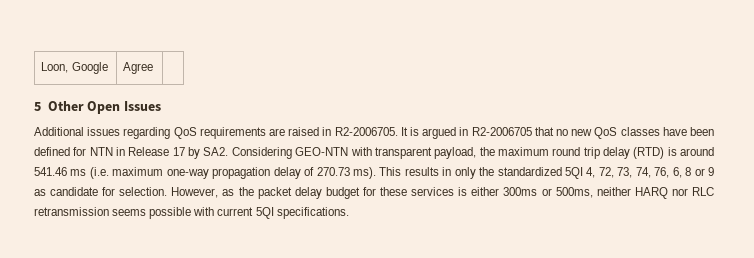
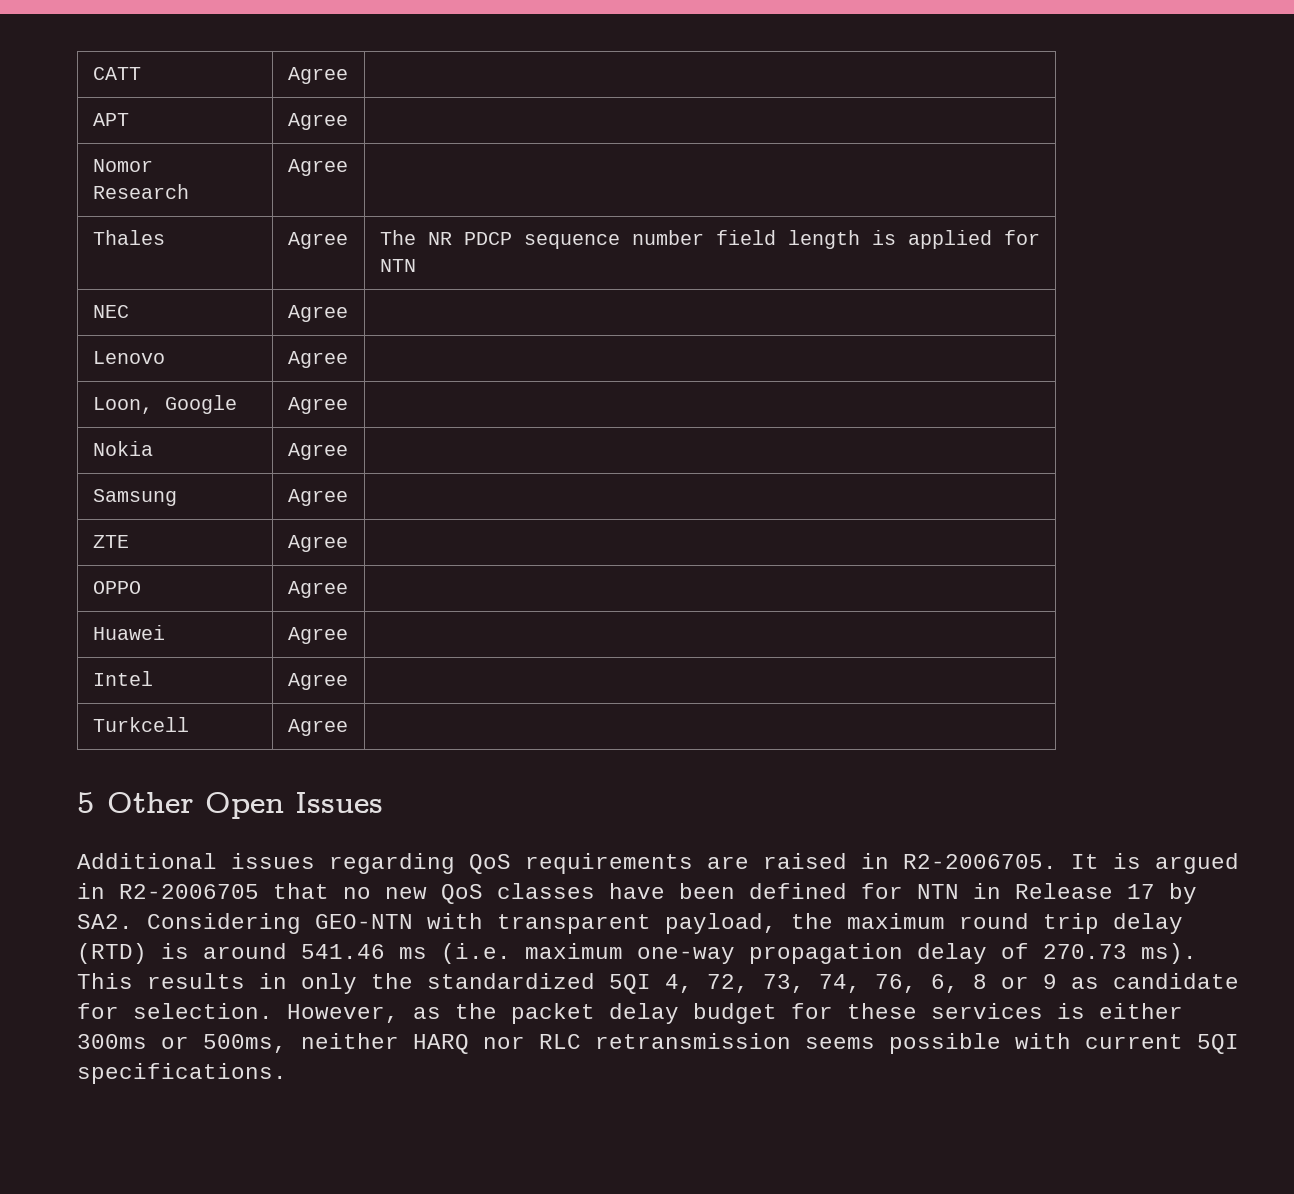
[41,62,108,74] Loon, Google -> [92,67,141,80] [287,67,348,84] [92,113,129,126] [287,113,348,130] [92,159,153,172] [92,184,189,199] [287,159,348,176] [92,230,165,245] [287,232,348,249] [379,230,1040,249] [379,259,416,272] [92,305,129,318] [287,305,348,322] [92,351,165,364] [287,351,348,368] [92,395,237,414] [287,397,348,414] [92,441,153,456] [287,443,348,460] [92,489,177,506] [287,489,348,506] [92,535,129,548] [287,535,348,552] [92,581,141,594] [287,581,348,598] [92,625,165,640] [287,627,348,644] [92,671,153,686] [287,673,348,690] [92,717,189,732] CATT | Agree | // APT | Agree | // Nomor Research | Agree | // Thales | Agree | The NR PDCP sequence number field length is applied for NTN // NEC | Agree | // Lenovo | Agree | // Loon, Google | Agree | // Nokia | Agree | // Samsung | Agree | // ZTE | Agree | // OPPO | Agree | // Huawei | Agree | // Intel | Agree | // Turkcell

